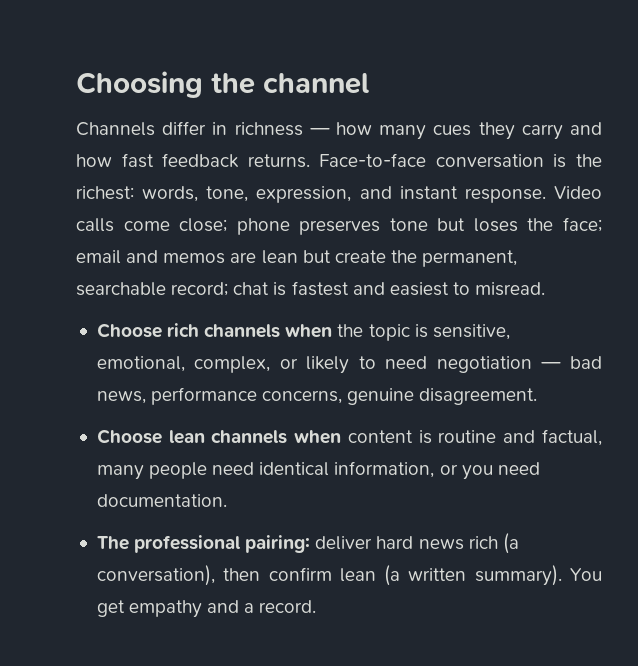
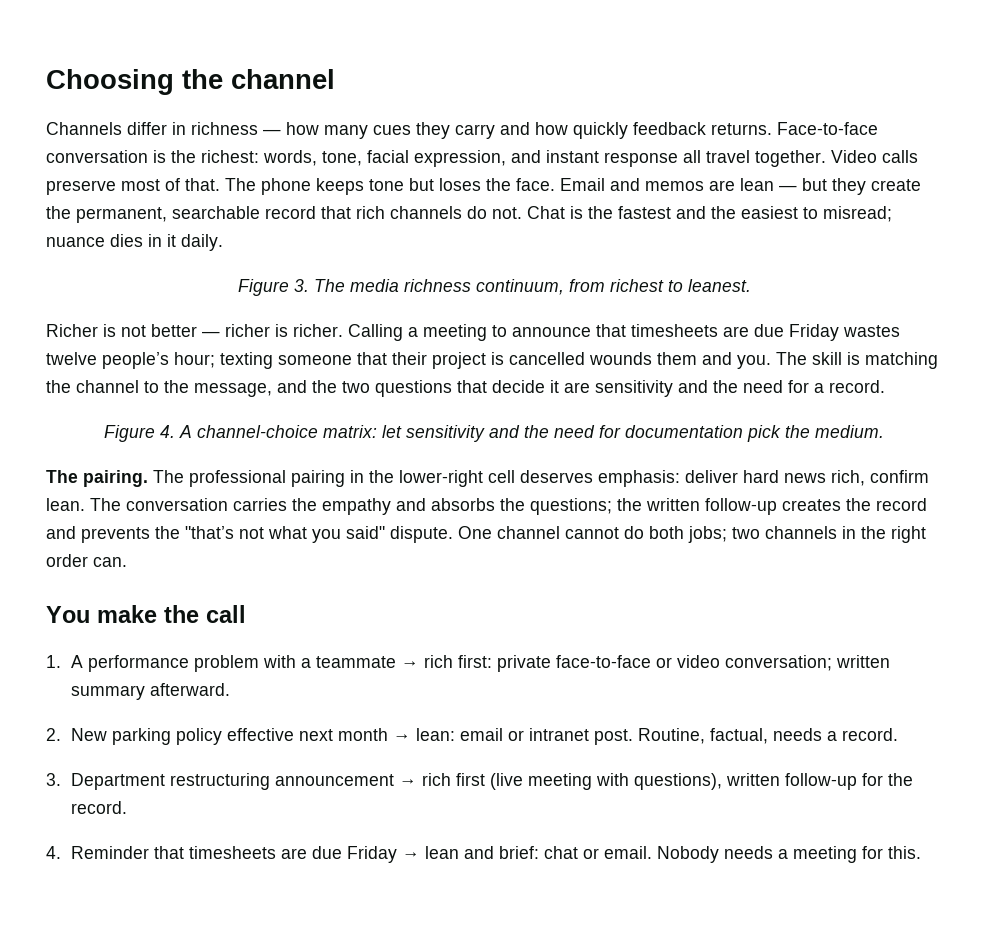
[121,153,154,168] fast -> [573,122,628,139] quickly
(249, 194) none -> [367,150,409,163] facial
[464,186,603,203] [76,218,381,235] response. Video calls come close; phone preserves -> [604,150,918,167] [46,178,364,195] response all travel together. Video calls preserve most of that. The phone keeps
[562,217,602,232] [76,250,121,264] face; email -> [516,178,605,191] face. Email
[302,250,331,263] but -> [779,178,866,195] — but they
[171,282,287,296] record; chat is -> [265,206,613,219] record that rich channels do not. Chat is the
(385, 288) none -> [711,206,736,219] the
[475,282,546,296] [96,323,510,341] [96,356,602,374] [96,387,538,405] [96,429,602,446] [96,461,540,480] [96,494,227,507] [96,533,519,554] [96,565,602,586] [96,600,317,618] misread. // Choose rich channels when the topic is sensitive, emotional, complex, or likely to need negotiation — bad news, performance concerns, genuine disagreement. // Choose lean channels when content is routine and factual, many people need identical information, or you need documentation. // The professional pairing: deliver hard news rich (a conversation), then confirm lean (a written summary). You get empathy and a record. -> [823,206,892,222] [46,234,223,251] [237,279,751,296] [46,324,900,341] [46,352,938,369] [46,380,885,397] [104,425,884,442] [46,470,929,487] [46,498,927,515] [46,526,926,543] [46,554,127,567] [46,605,246,623] [46,655,890,672] [70,683,230,700] [46,728,898,745] [46,773,913,790] [70,801,127,814] [46,846,921,863] misread; nuance dies in it daily. // Figure 3. The media richness continuum, from richest to leanest. // Richer is not better — richer is richer. Calling a meeting to announce that timesheets are due Friday wastes twelve people’s hour; texting someone that their project is cancelled wounds them and you. The skill is matching the channel to the message, and the two questions that decide it are sensitivity and the need for a record. // Figure 4. A channel-choice matrix: let sensitivity and the need for documentation pick the medium. // The pairing. The professional pairing in the lower-right cell deserves emphasis: deliver hard news rich, confirm lean. The conversation carries the empathy and absorbs the questions; the written follow-up creates the record and prevents the "that’s not what you said" dispute. One channel cannot do both jobs; two channels in the right order can. // You make the call // 1. A performance problem with a teammate → rich first: private face-to-face or video conversation; written summary afterward. // 2. New parking policy effective next month → lean: email or intranet post. Routine, factual, needs a record. // 3. Department restructuring announcement → rich first (live meeting with questions), written follow-up for the record. // 4. Reminder that timesheets are due Friday → lean and brief: chat or email. Nobody needs a meeting for this.

